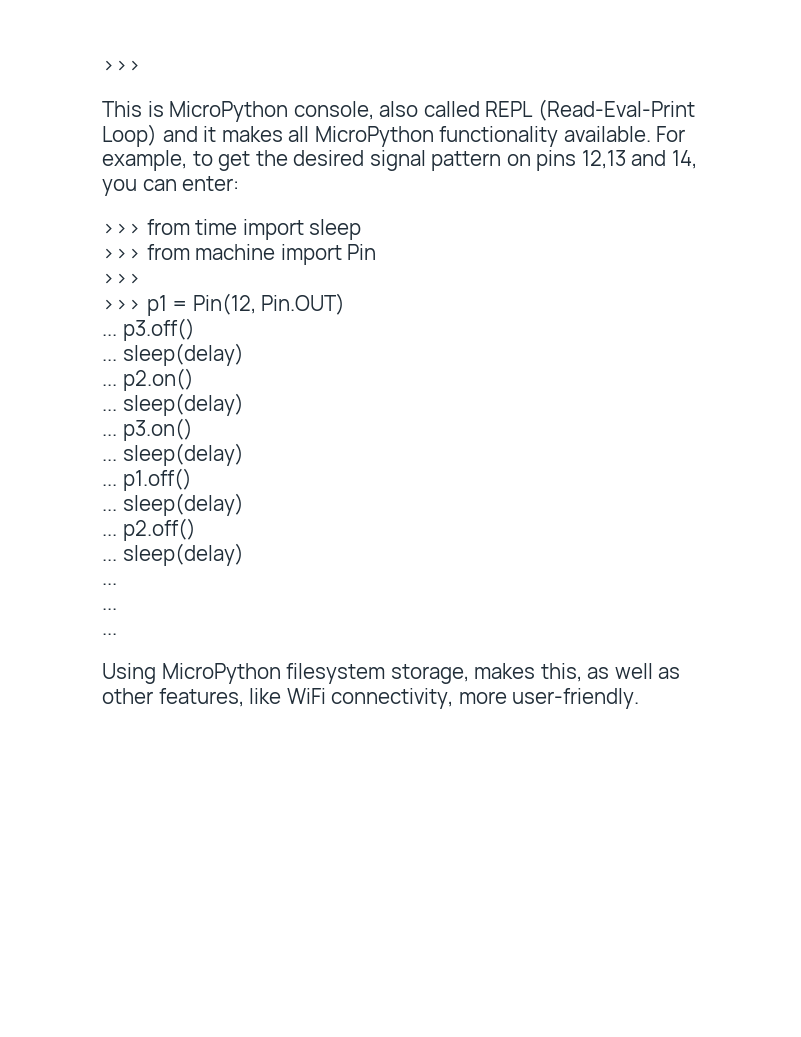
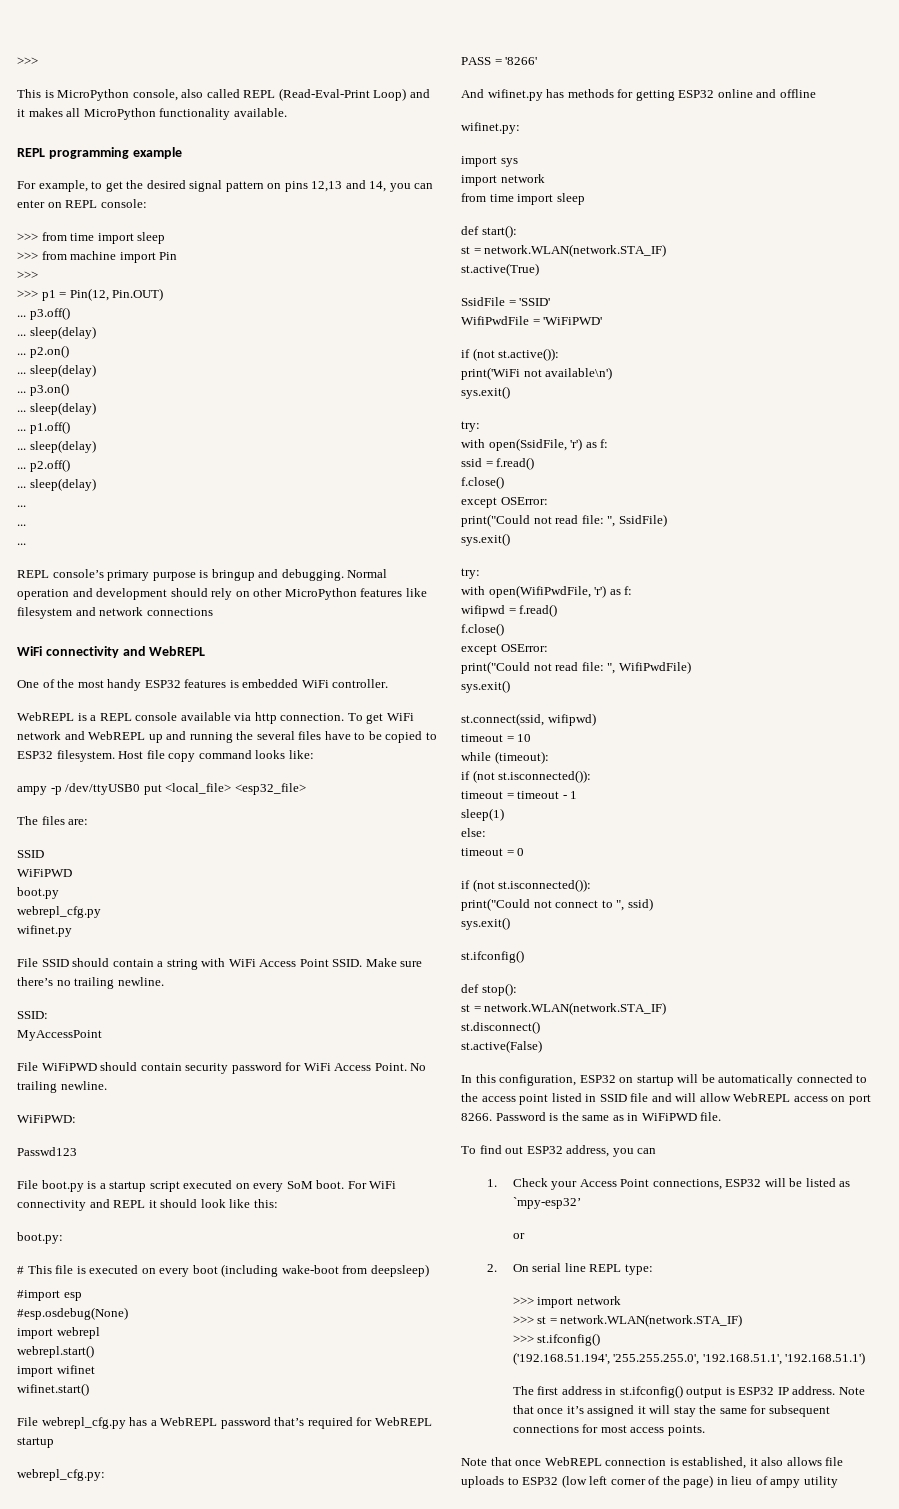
(651, 134) none -> [17,147,182,159] // REPL programming example //
[182,176,240,191] enter: -> [17,199,147,208] enter on REPL console:
[102,663,681,684] [102,688,640,709] Using MicroPython filesystem storage, makes this, as well as other features, like WiFi connectivity, more user-friendly. -> [17,569,388,581] [17,588,427,600] [17,607,213,619] [17,646,206,658] [17,679,389,691] [17,712,414,724] [17,731,437,743] [17,750,314,762] [17,783,306,795] [17,816,89,825] [17,850,44,858] [17,869,72,877] [17,887,59,899] [17,906,101,918] [17,925,72,937] [17,958,423,970] [17,977,164,989] [17,1011,48,1019] [17,1030,102,1041] [17,1062,427,1074] [17,1081,107,1093] [17,1115,76,1123] [17,1147,77,1156] [17,1180,397,1192] [17,1199,278,1211] [17,1232,63,1244] [17,1264,429,1277] [17,1290,82,1301] [17,1307,128,1320] [17,1327,100,1339] [17,1345,94,1358] [17,1365,95,1377] [17,1383,89,1396] [17,1417,432,1429] [17,1437,54,1448] [17,1469,105,1481] [461,57,538,65] [461,89,816,101] [461,122,520,134] [461,156,518,167] [461,174,545,186] [461,193,585,205] [461,225,517,238] [461,244,667,257] [461,263,539,276] [461,297,551,306] [461,316,603,325] [461,348,560,361] [461,367,613,380] [461,386,510,399] [461,421,480,432] [461,438,609,451] [461,457,535,470] [461,476,504,489] [461,497,548,508] [461,514,667,527] [461,533,510,546] [461,568,480,579] [461,585,633,598] [461,604,558,617] [461,623,504,636] [461,644,548,655] [461,661,691,674] [461,680,510,693] [461,713,596,726] [461,734,532,742] [461,751,549,764] [461,770,592,783] [461,791,578,799] [461,808,504,821] [461,828,486,837] [461,848,525,856] [461,879,592,892] [461,898,653,911] [461,917,510,930] [461,950,524,963] [461,983,517,996] [461,1002,667,1015] [461,1021,540,1034] [461,1040,542,1053] [461,1074,868,1086] [461,1093,871,1105] [461,1112,722,1121] [461,1145,657,1157] [486,1178,851,1190] [512,1197,581,1209] [512,1233,525,1239] [486,1263,653,1275] [512,1296,621,1308] [512,1314,743,1327] [512,1333,601,1346] [512,1352,866,1365] [512,1385,865,1398] [512,1405,830,1417] [512,1424,705,1436] [461,1457,844,1469] [461,1475,838,1488] REPL console’s primary purpose is bringup and debugging. Normal operation and development should rely on other MicroPython features like filesystem and network connections // WiFi connectivity and WebREPL // One of the most handy ESP32 features is embedded WiFi controller. // WebREPL is a REPL console available via http connection. To get WiFi network and WebREPL up and running the several files have to be copied to ESP32 filesystem. Host file copy command looks like: // ampy -p /dev/ttyUSB0 put <local_file> <esp32_file> // The files are: // SSID // WiFiPWD // boot.py // webrepl_cfg.py // wifinet.py // File SSID should contain a string with WiFi Access Point SSID. Make sure there’s no trailing newline. // SSID: // MyAccessPoint // File WiFiPWD should contain security password for WiFi Access Point. No trailing newline. // WiFiPWD: // Passwd123 // File boot.py is a startup script executed on every SoM boot. For WiFi connectivity and REPL it should look like this: // boot.py: // # This file is executed on every boot (including wake-boot from deepsleep) // #import esp // #esp.osdebug(None) // import webrepl // webrepl.start() // import wifinet // wifinet.start() // File webrepl_cfg.py has a WebREPL password that’s required for WebREPL startup // webrepl_cfg.py: // PASS = '8266' // And wifinet.py has methods for getting ESP32 online and offline // wifinet.py: // import sys // import network // from time import sleep // def start(): // st = network.WLAN(network.STA_IF) // st.active(True) // SsidFile = 'SSID' // WifiPwdFile = 'WiFiPWD' // if (not st.active()): // print('WiFi not available\n') // sys.exit() // try: // with open(SsidFile, 'r') as f: // ssid = f.read() // f.close() // except OSError: // print("Could not read file: ", SsidFile) // sys.exit() // try: // with open(WifiPwdFile, 'r') as f: // wifipwd = f.read() // f.close() // except OSError: // print("Could not read file: ", WifiPwdFile) // sys.exit() // st.connect(ssid, wifipwd) // timeout = 10 // while (timeout): // if (not st.isconnected()): // timeout = timeout - 1 // sleep(1) // else: // timeout = 0 // if (not st.isconnected()): // print("Could not connect to ", ssid) // sys.exit() // st.ifconfig() // def stop(): // st = network.WLAN(network.STA_IF) // st.disconnect() // st.active(False) // In this configuration, ESP32 on startup will be automatically connected to the access point listed in SSID file and will allow WebREPL access on port 8266. Password is the same as in WiFiPWD file. // To find out ESP32 address, you can // 1. Check your Access Point connections, ESP32 will be listed as `mpy-esp32’ // or // 2. On serial line REPL type: // >>> import network // >>> st = network.WLAN(network.STA_IF) // >>> st.ifconfig() // ('192.168.51.194', '255.255.255.0', '192.168.51.1', '192.168.51.1') // The first address in st.ifconfig() output is ESP32 IP address. Note that once it’s assigned it will stay the same for subsequent connections for most access points. // Note that once WebREPL connection is established, it also allows file uploads to ESP32 (low left corner of the page) in lieu of ampy utility

